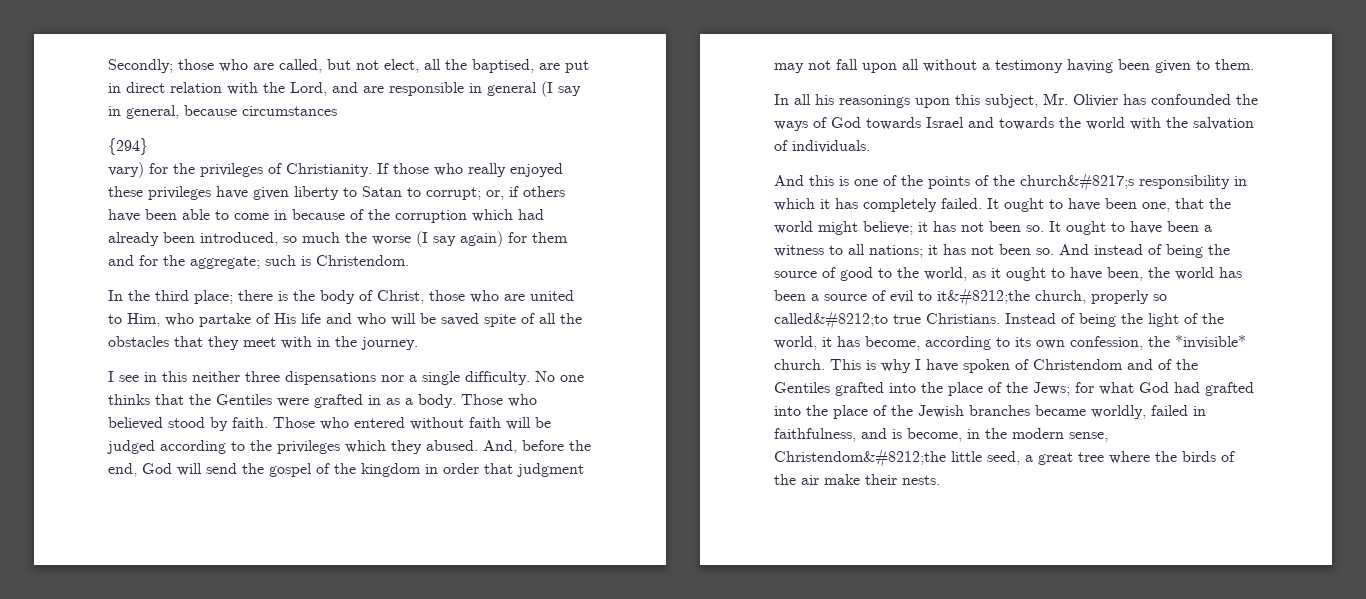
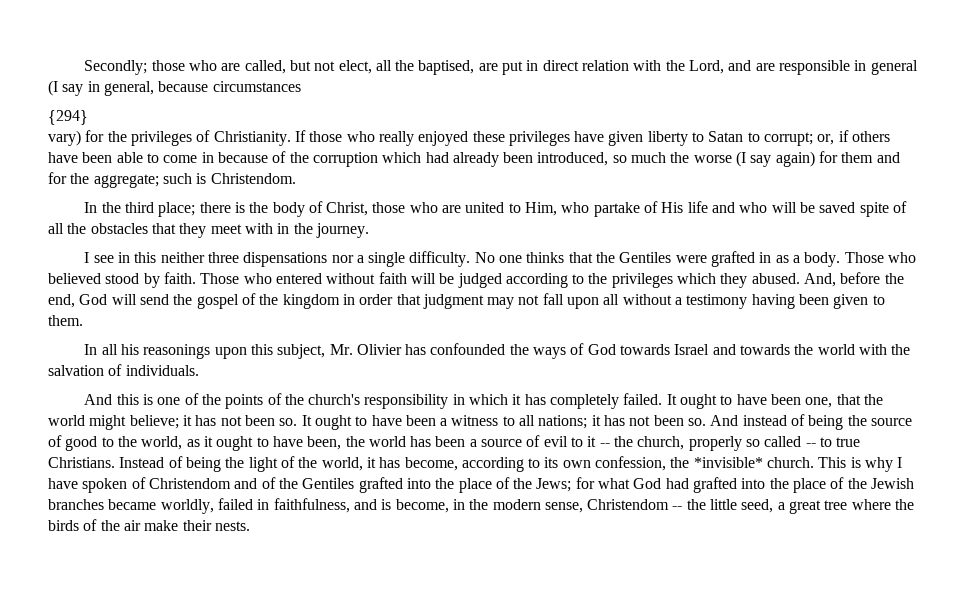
[1020,172,1134,192] church&#8217;s -> [308,394,361,405] church's
[937,287,1167,307] [774,310,888,330] it&#8212;the church, properly so called&#8212;to -> [587,436,832,451] it -- the church, properly so called -- to
[774,448,946,468] Christendom&#8212;the -> [587,499,706,510] Christendom -- the

